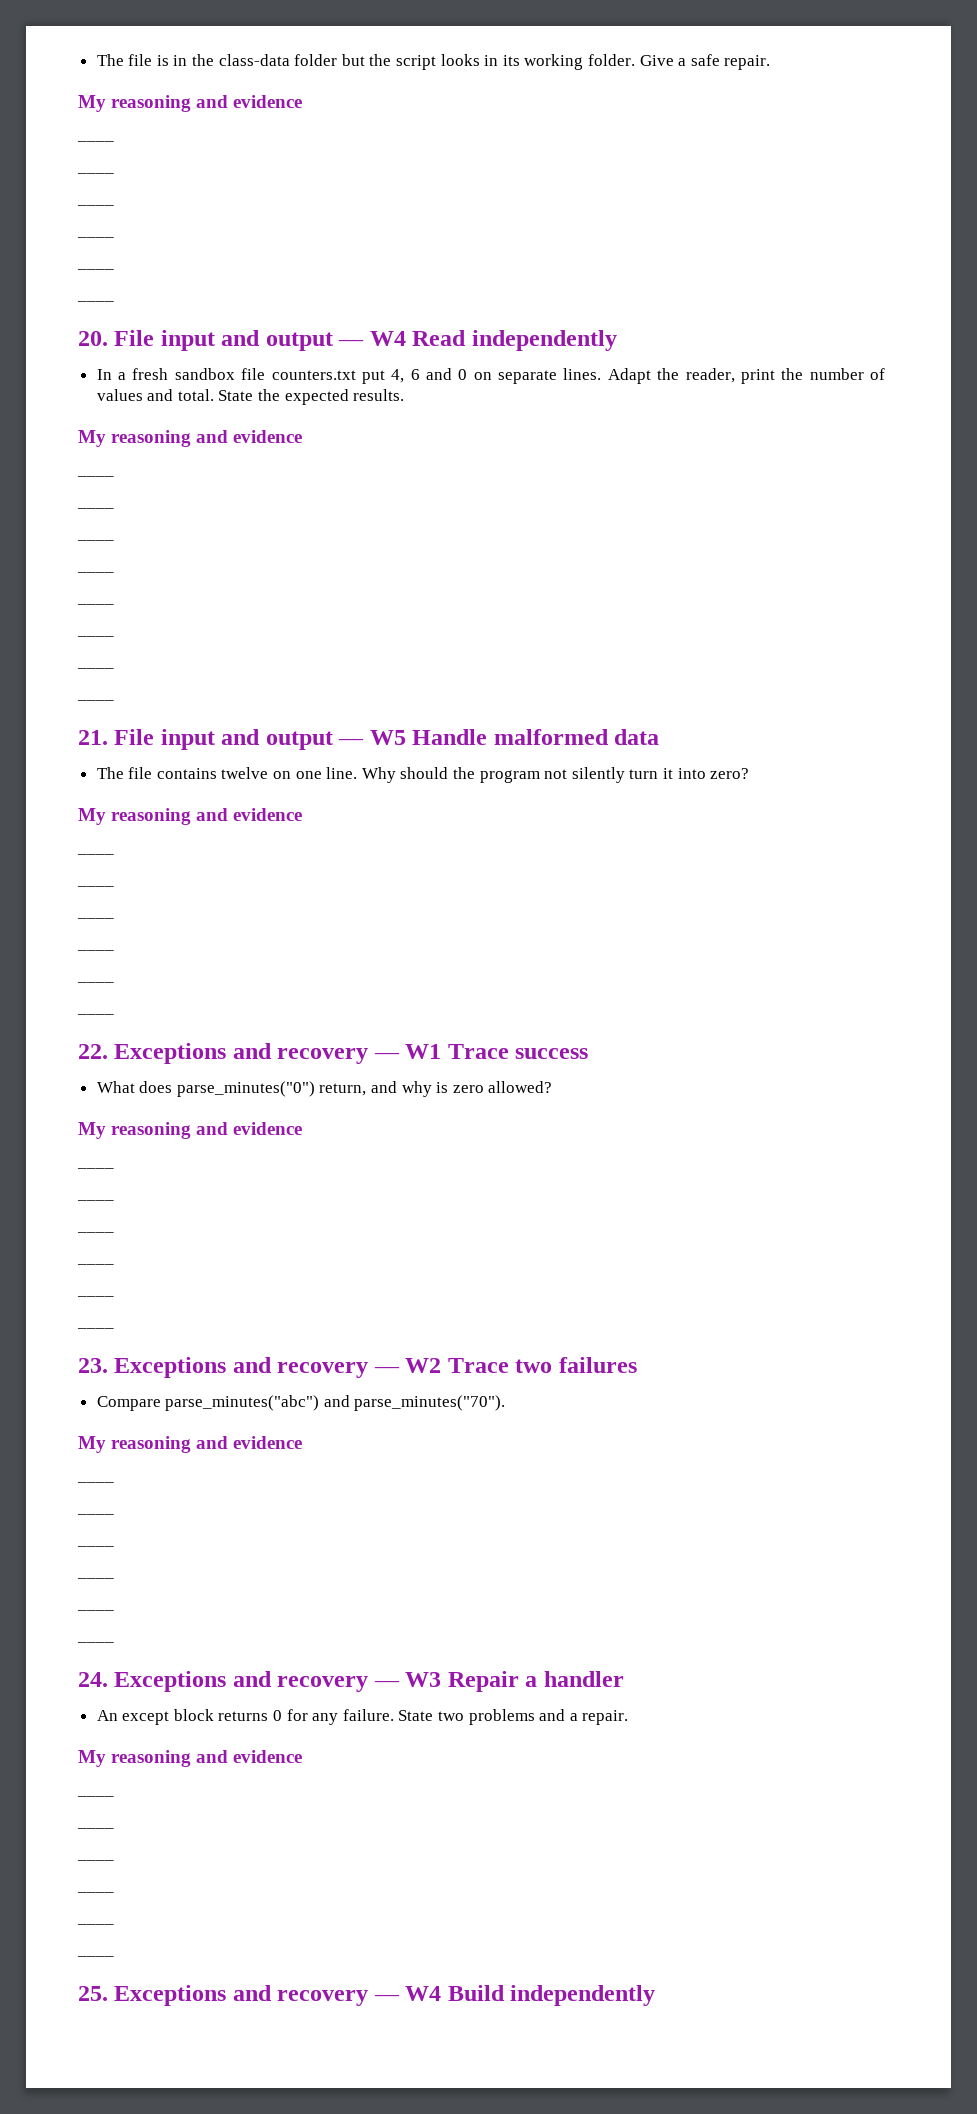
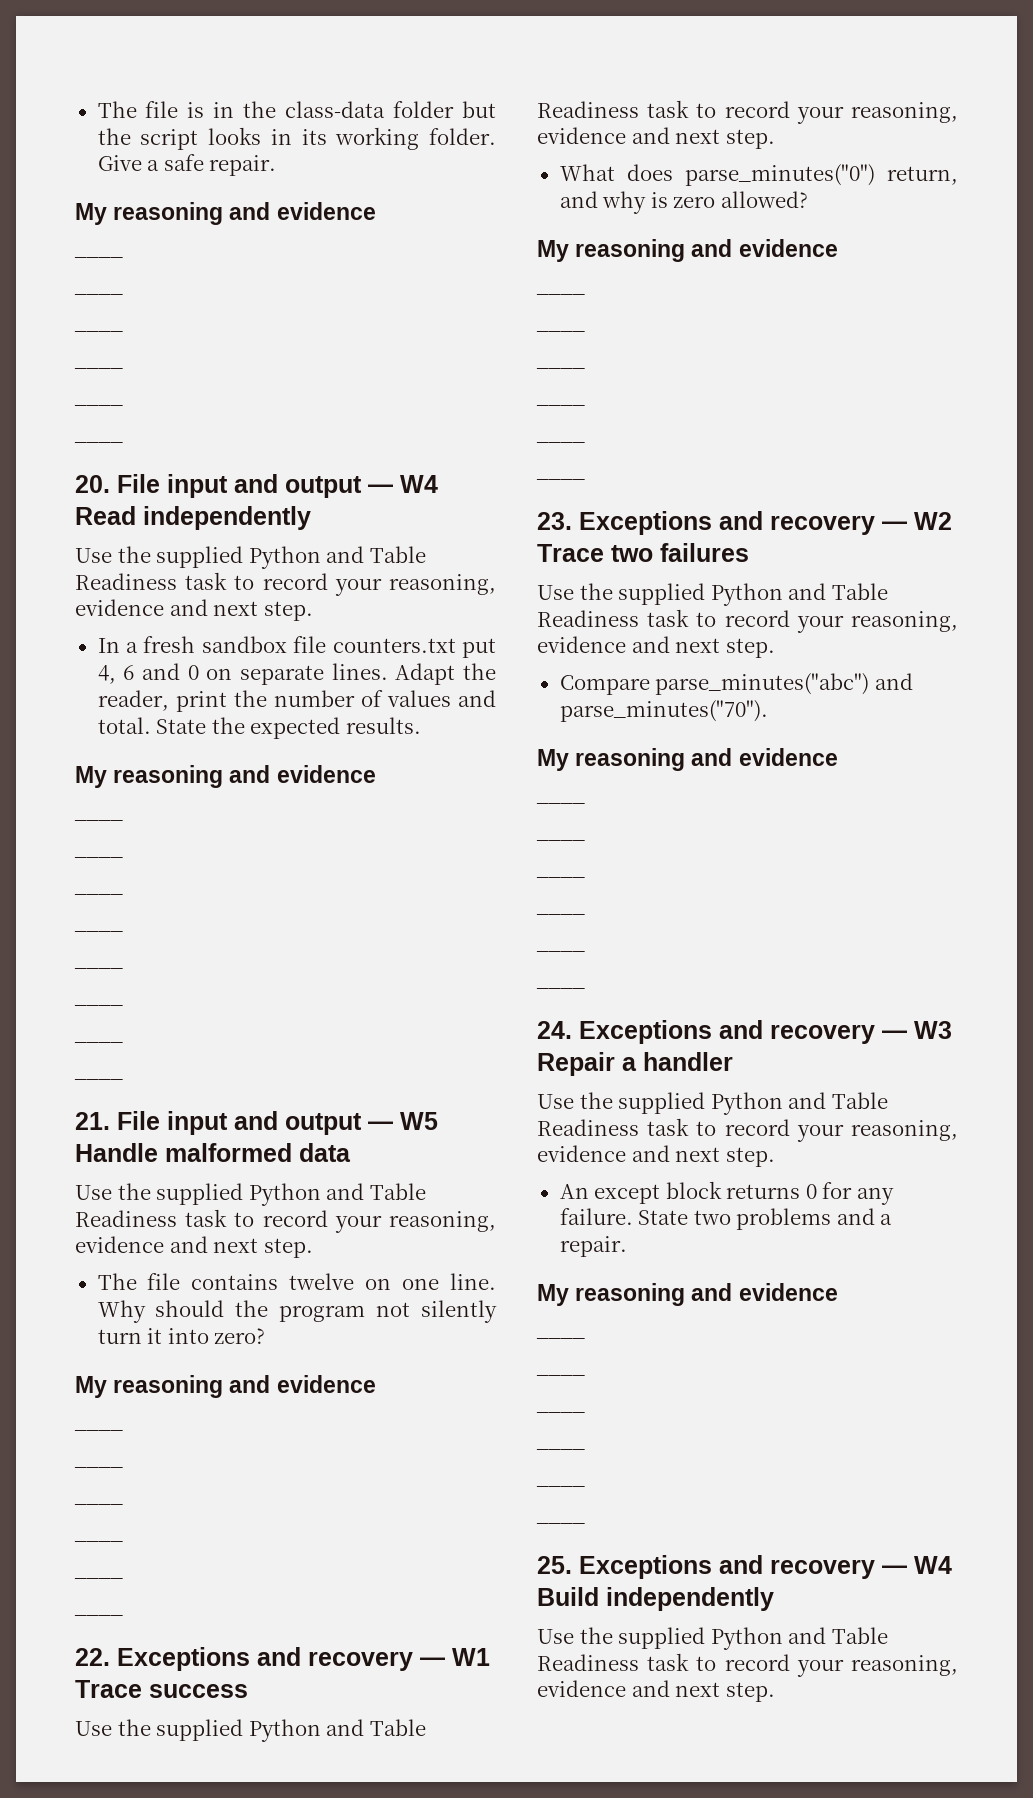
(617, 340) none -> [75,546,426,569] [75,572,496,596] [75,599,313,621] // Use the supplied Python and Table Readiness task to record your reasoning, evidence and next step.
(660, 737) none -> [75,1183,426,1206] [75,1209,496,1233] [75,1236,313,1258] // Use the supplied Python and Table Readiness task to record your reasoning, evidence and next step.
(589, 1053) none -> [75,1719,426,1742] [537,100,958,124] [537,127,775,149] // Use the supplied Python and Table Readiness task to record your reasoning, evidence and next step.
(637, 1365) none -> [537,583,888,606] [537,609,958,633] [537,636,775,658] // Use the supplied Python and Table Readiness task to record your reasoning, evidence and next step.
(624, 1679) none -> [537,1092,888,1115] [537,1118,958,1142] [537,1145,775,1167] // Use the supplied Python and Table Readiness task to record your reasoning, evidence and next step.
(656, 1995) none -> [537,1627,888,1650] [537,1653,958,1677] [537,1680,775,1702] // Use the supplied Python and Table Readiness task to record your reasoning, evidence and next step.

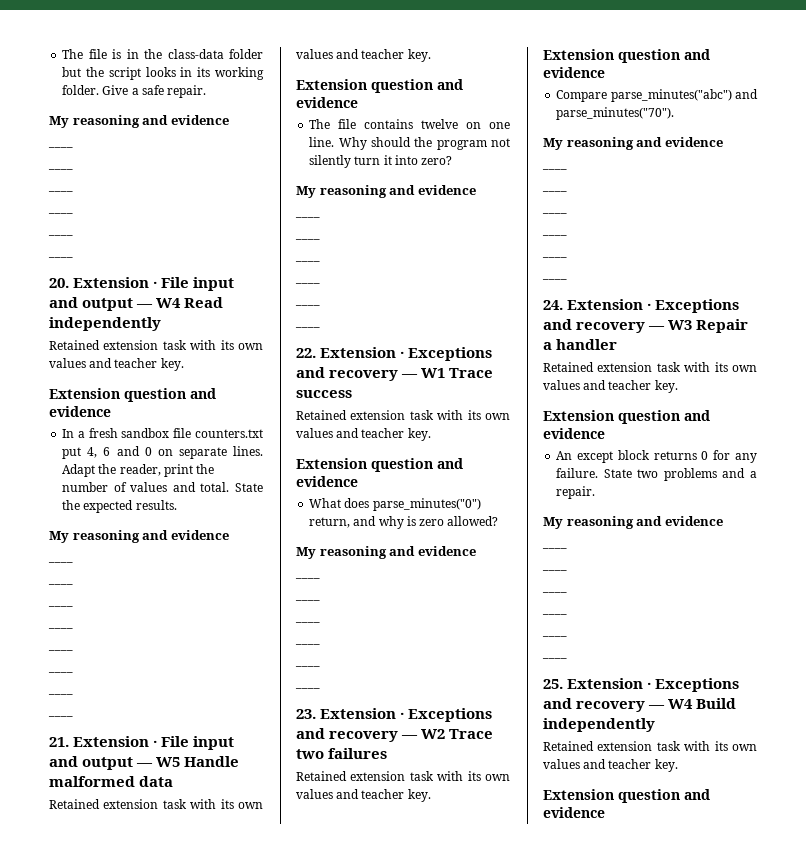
(110, 484) none -> [73,277,158,288] Extension ·
[75,546,426,569] [75,572,496,596] [75,599,313,621] Use the supplied Python and Table Readiness task to record your reasoning, evidence and next step. -> [49,340,263,350] [49,358,184,371] [49,388,216,402] [49,406,111,417] Retained extension task with its own values and teacher key. // Extension question and evidence
(110, 1121) none -> [73,736,158,747] Extension ·
[75,1183,426,1206] [75,1209,496,1233] [75,1236,313,1258] Use the supplied Python and Table Readiness task to record your reasoning, evidence and next step. -> [49,799,263,809] [296,49,431,62] [296,79,463,93] [296,97,358,108] Retained extension task with its own values and teacher key. // Extension question and evidence
(110, 1657) none -> [320,347,405,358] Extension ·
[75,1719,426,1742] [537,100,958,124] [537,127,775,149] Use the supplied Python and Table Readiness task to record your reasoning, evidence and next step. -> [296,410,510,420] [296,428,431,441] [296,458,463,472] [296,476,358,487] Retained extension task with its own values and teacher key. // Extension question and evidence
(572, 521) none -> [320,708,405,719] Extension ·
[537,583,888,606] [537,609,958,633] [537,636,775,658] Use the supplied Python and Table Readiness task to record your reasoning, evidence and next step. -> [296,771,510,781] [296,789,431,802] [543,49,710,63] [543,67,605,78] Retained extension task with its own values and teacher key. // Extension question and evidence
(572, 1030) none -> [567,299,652,310] Extension ·
[537,1092,888,1115] [537,1118,958,1142] [537,1145,775,1167] Use the supplied Python and Table Readiness task to record your reasoning, evidence and next step. -> [543,362,757,372] [543,380,678,393] [543,410,710,424] [543,428,605,439] Retained extension task with its own values and teacher key. // Extension question and evidence
(572, 1565) none -> [567,678,652,689] Extension ·
[537,1627,888,1650] [537,1653,958,1677] [537,1680,775,1702] Use the supplied Python and Table Readiness task to record your reasoning, evidence and next step. -> [543,741,757,751] [543,759,678,772] [543,789,710,803] [543,807,605,818] Retained extension task with its own values and teacher key. // Extension question and evidence

